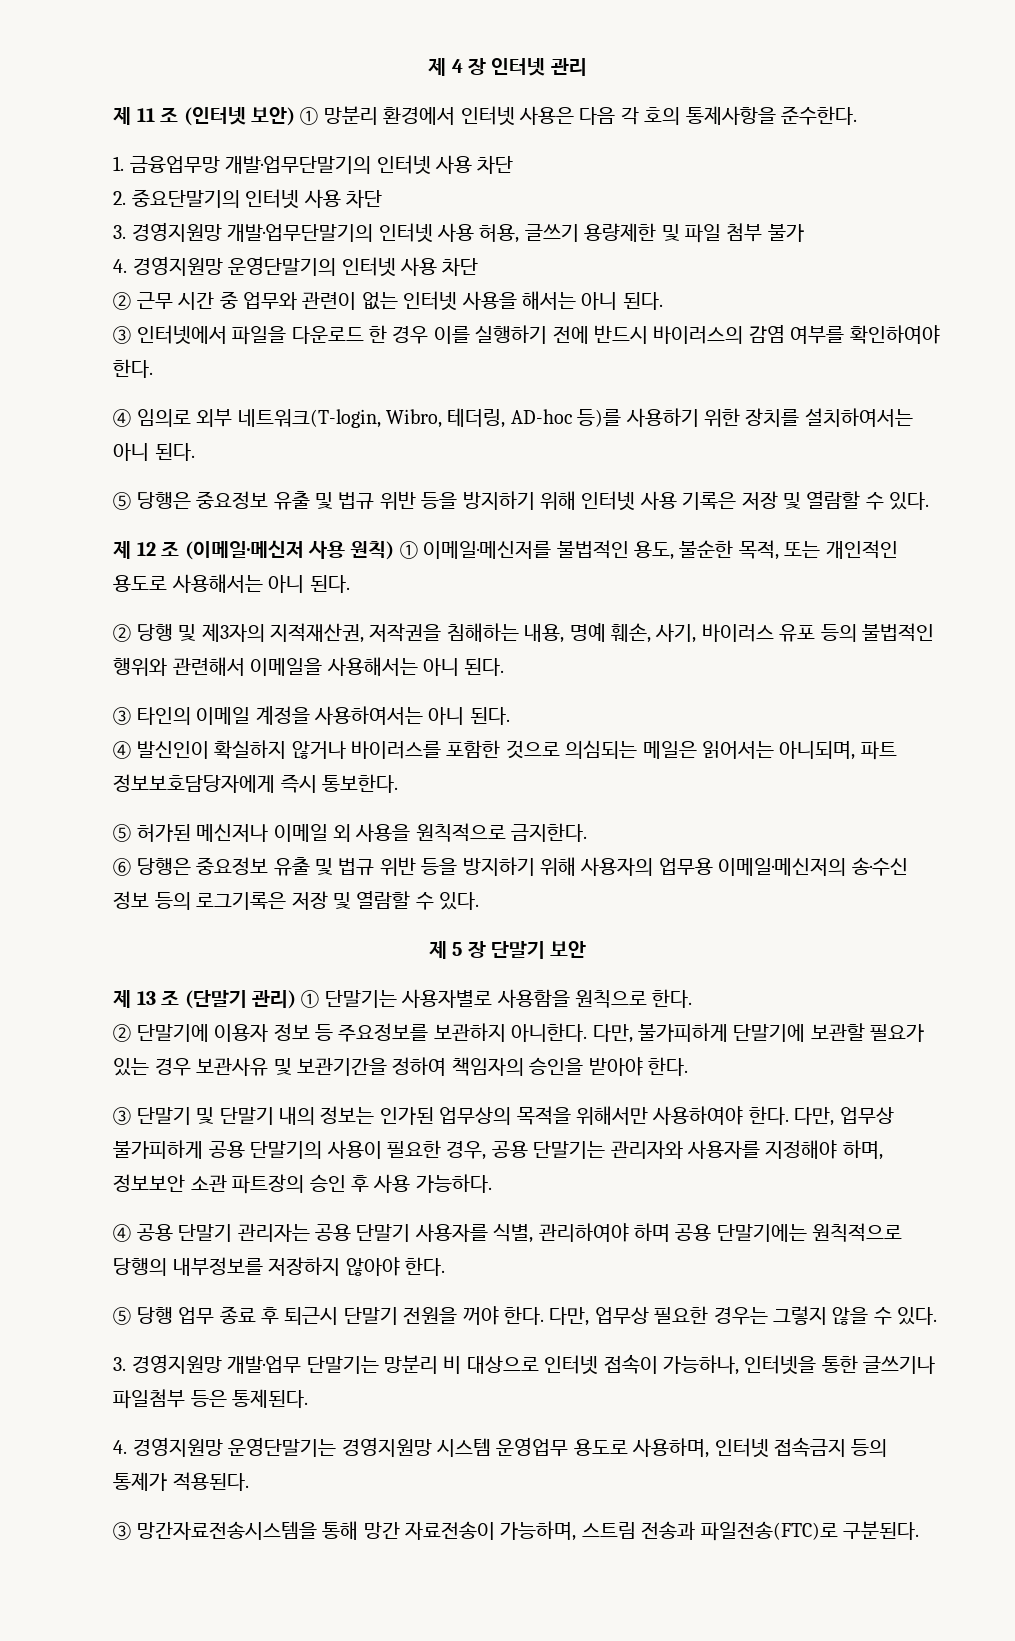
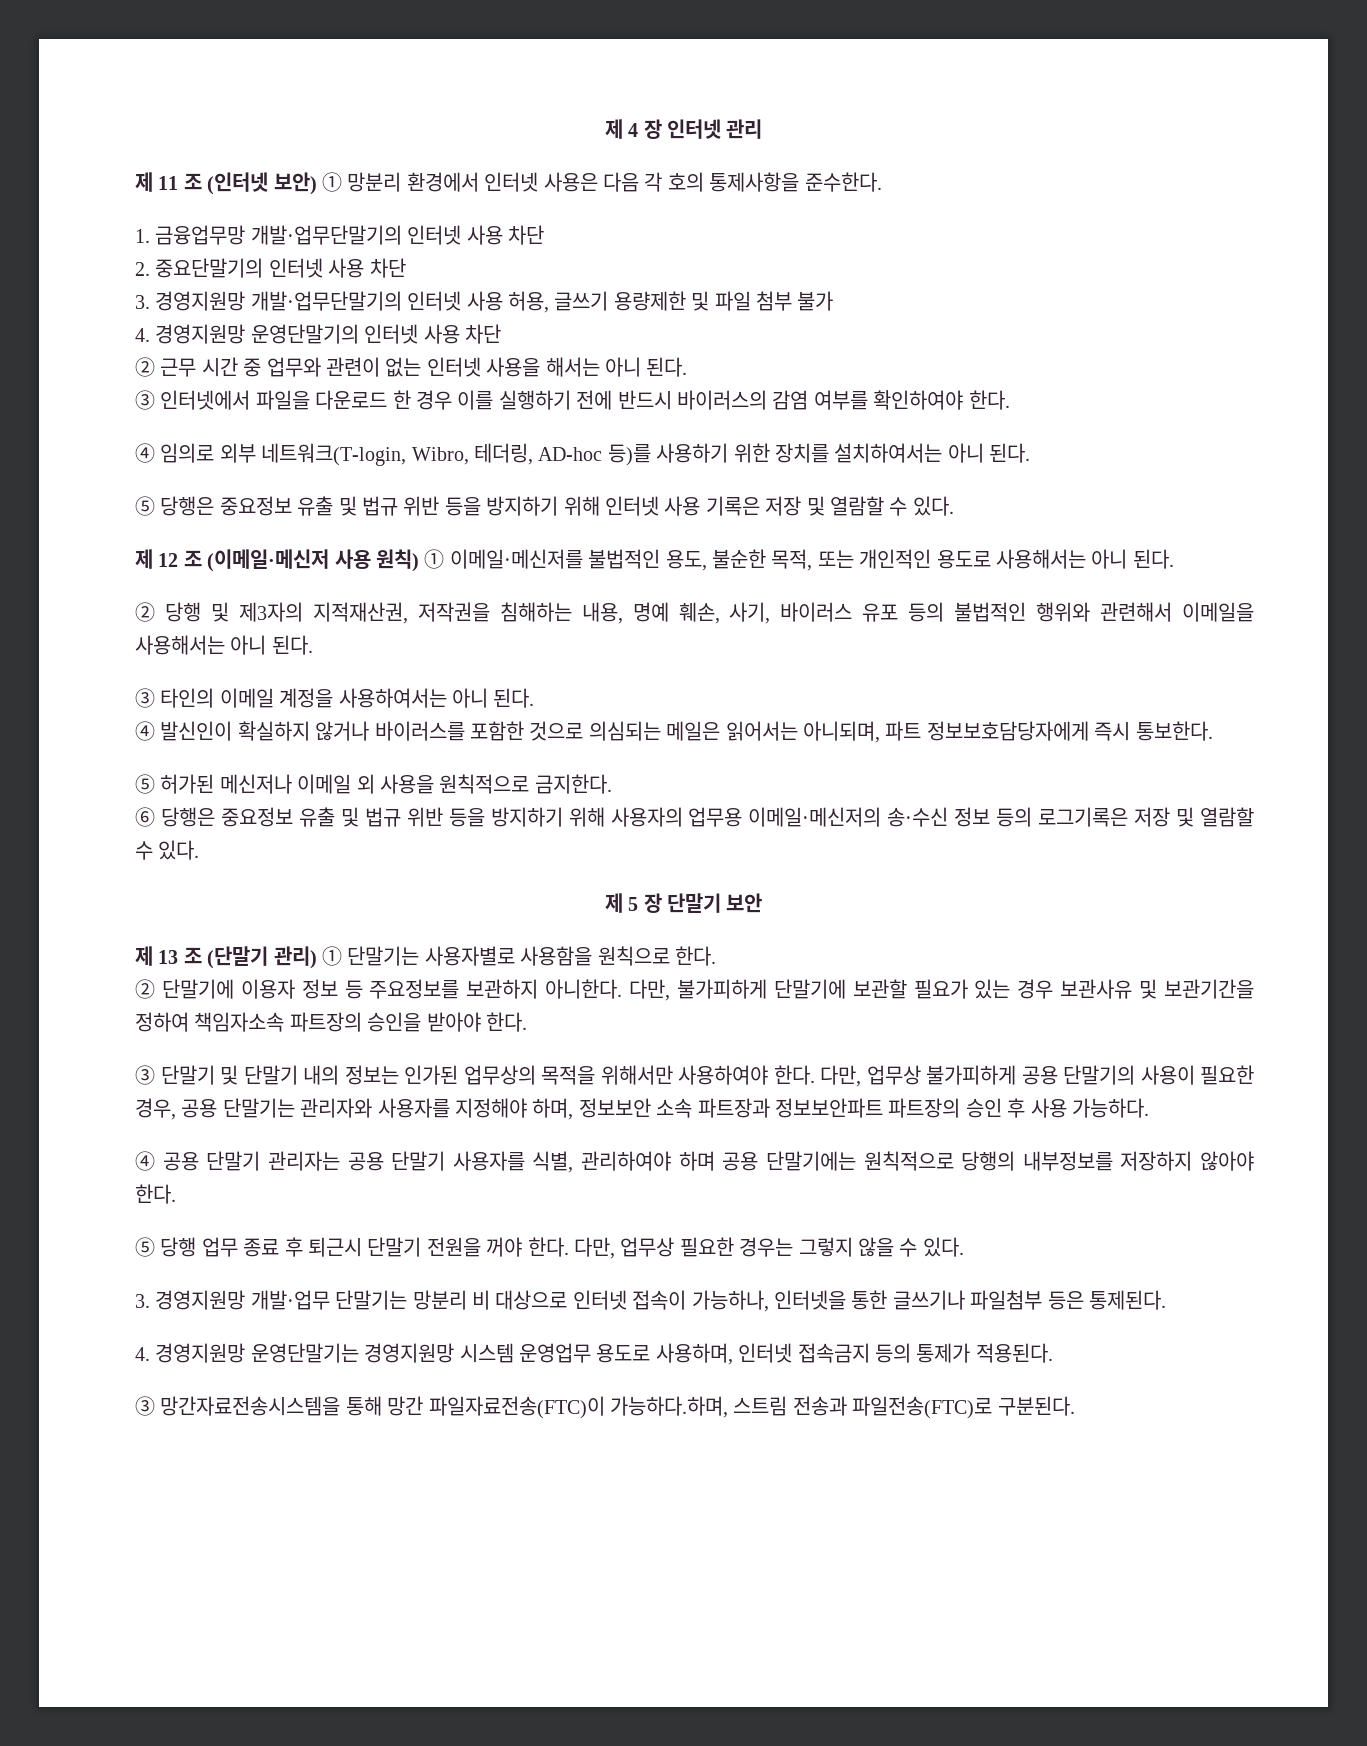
[451,1057,524,1076] 책임자의 -> [194,1012,362,1032] 책임자소속 파트장의
[190,1175,227,1192] 소관 -> [656,1098,884,1118] 소속 파트장과 정보보안파트
[404,1521,577,1541] 자료전송이 가능하며, -> [428,1396,729,1419] 파일자료전송(FTC)이 가능하다.하며,

